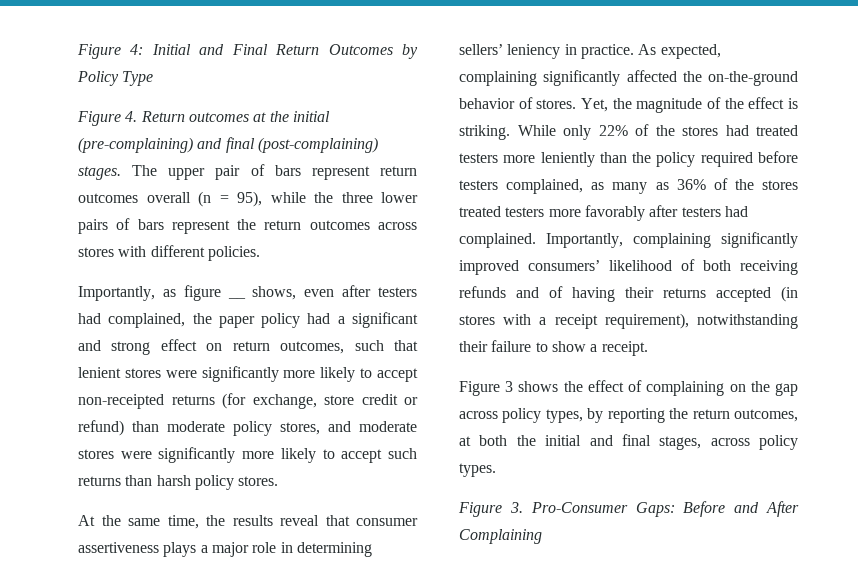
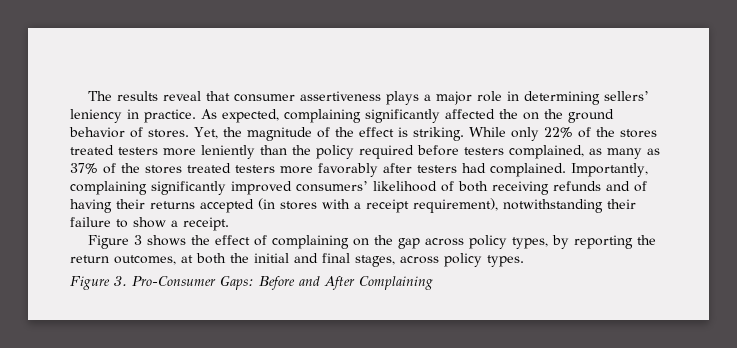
[77,44,418,59] [77,71,154,86] [77,111,330,126] [78,137,378,153] [78,164,417,180] [78,191,418,207] [78,218,417,234] [78,245,260,261] [78,285,417,301] [78,312,418,328] [78,339,418,355] [78,366,418,382] [78,393,418,409] [78,420,417,436] [78,447,418,463] [78,475,279,490] [78,515,225,529] Figure 4: Initial and Final Return Outcomes by Policy Type // Figure 4. Return outcomes at the initial (pre-complaining) and final (post-complaining) stages. The upper pair of bars represent return outcomes overall (n = 95), while the three lower pairs of bars represent the return outcomes across stores with different policies. // Importantly, as figure __ shows, even after testers had complained, the paper policy had a significant and strong effect on return outcomes, such that lenient stores were significantly more likely to accept non-receipted returns (for exchange, store credit or refund) than moderate policy stores, and moderate stores were significantly more likely to accept such returns than harsh policy stores. // At the same time, the -> [88,91,113,101] The
[708,71,798,86] on-the-ground -> [523,109,614,123] on the ground
[725,125,749,136] had -> (657, 133) none
[676,179,706,190] 36% -> [70,163,98,174] 37%

